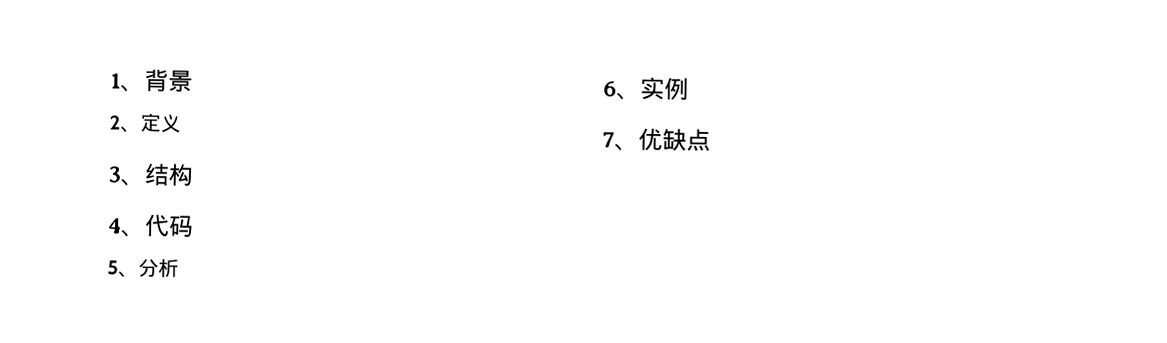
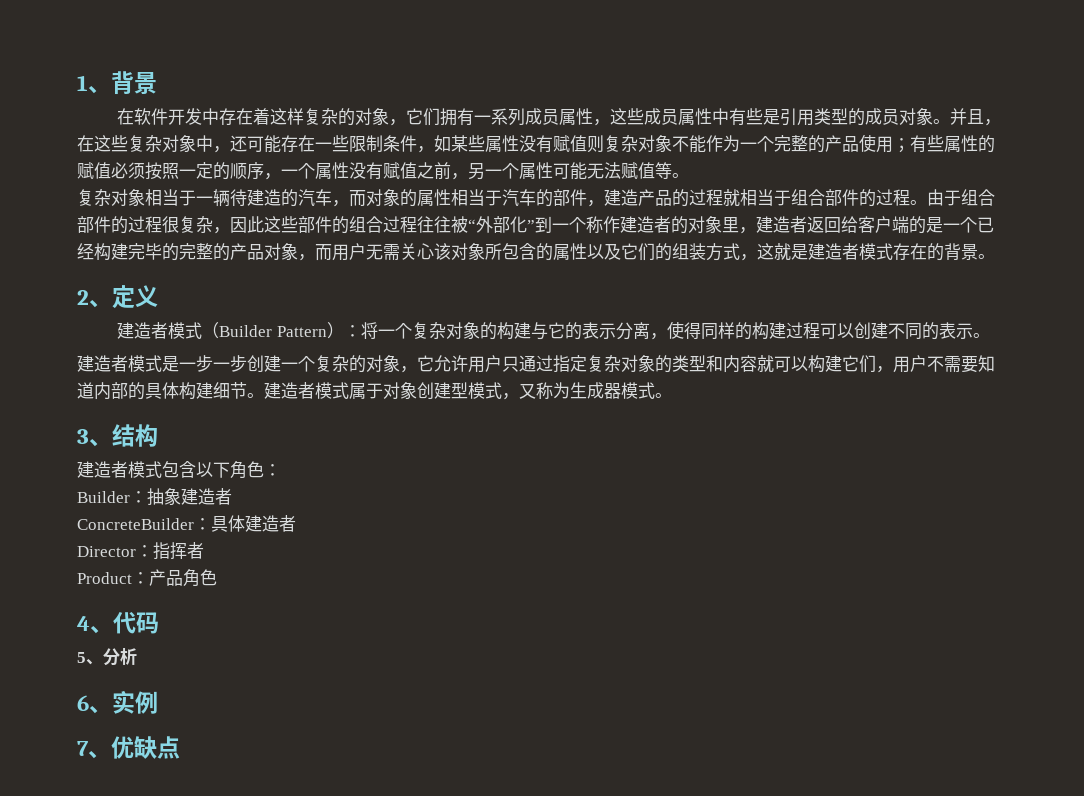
[109,112,181,133] [108,162,194,187] 2、定义 // 3、结构 -> [117,108,1002,126] [77,134,995,153] [77,162,689,180] [77,189,995,207] [77,216,994,234] [77,243,995,261] [77,285,158,309] [117,321,990,340] [77,355,995,373] [77,382,672,400] [77,424,158,447] [77,461,281,479] [77,488,232,505] [77,515,296,532] [77,542,204,560] [77,569,217,587] 在软件开发中存在着这样复杂的对象，它们拥有一系列成员属性，这些成员属性中有些是引用类型的成员对象。并且，在这些复杂对象中，还可能存在一些限制条件，如某些属性没有赋值则复杂对象不能作为一个完整的产品使用；有些属性的赋值必须按照一定的顺序，一个属性没有赋值之前，另一个属性可能无法赋值等。 // 复杂对象相当于一辆待建造的汽车，而对象的属性相当于汽车的部件，建造产品的过程就相当于组合部件的过程。由于组合部件的过程很复杂，因此这些部件的组合过程往往被“外部化”到一个称作建造者的对象里，建造者返回给客户端的是一个已经构建完毕的完整的产品对象，而用户无需关心该对象所包含的属性以及它们的组装方式，这就是建造者模式存在的背景。 // 2、定义 // 建造者模式（Builder Pattern）：将一个复杂对象的构建与它的表示分离，使得同样的构建过程可以创建不同的表示。 // 建造者模式是一步一步创建一个复杂的对象，它允许用户只通过指定复杂对象的类型和内容就可以构建它们，用户不需要知道内部的具体构建细节。建造者模式属于对象创建型模式，又称为生成器模式。 // 3、结构 // 建造者模式包含以下角色： // Builder：抽象建造者 // ConcreteBuilder：具体建造者 // Director：指挥者 // Product：产品角色

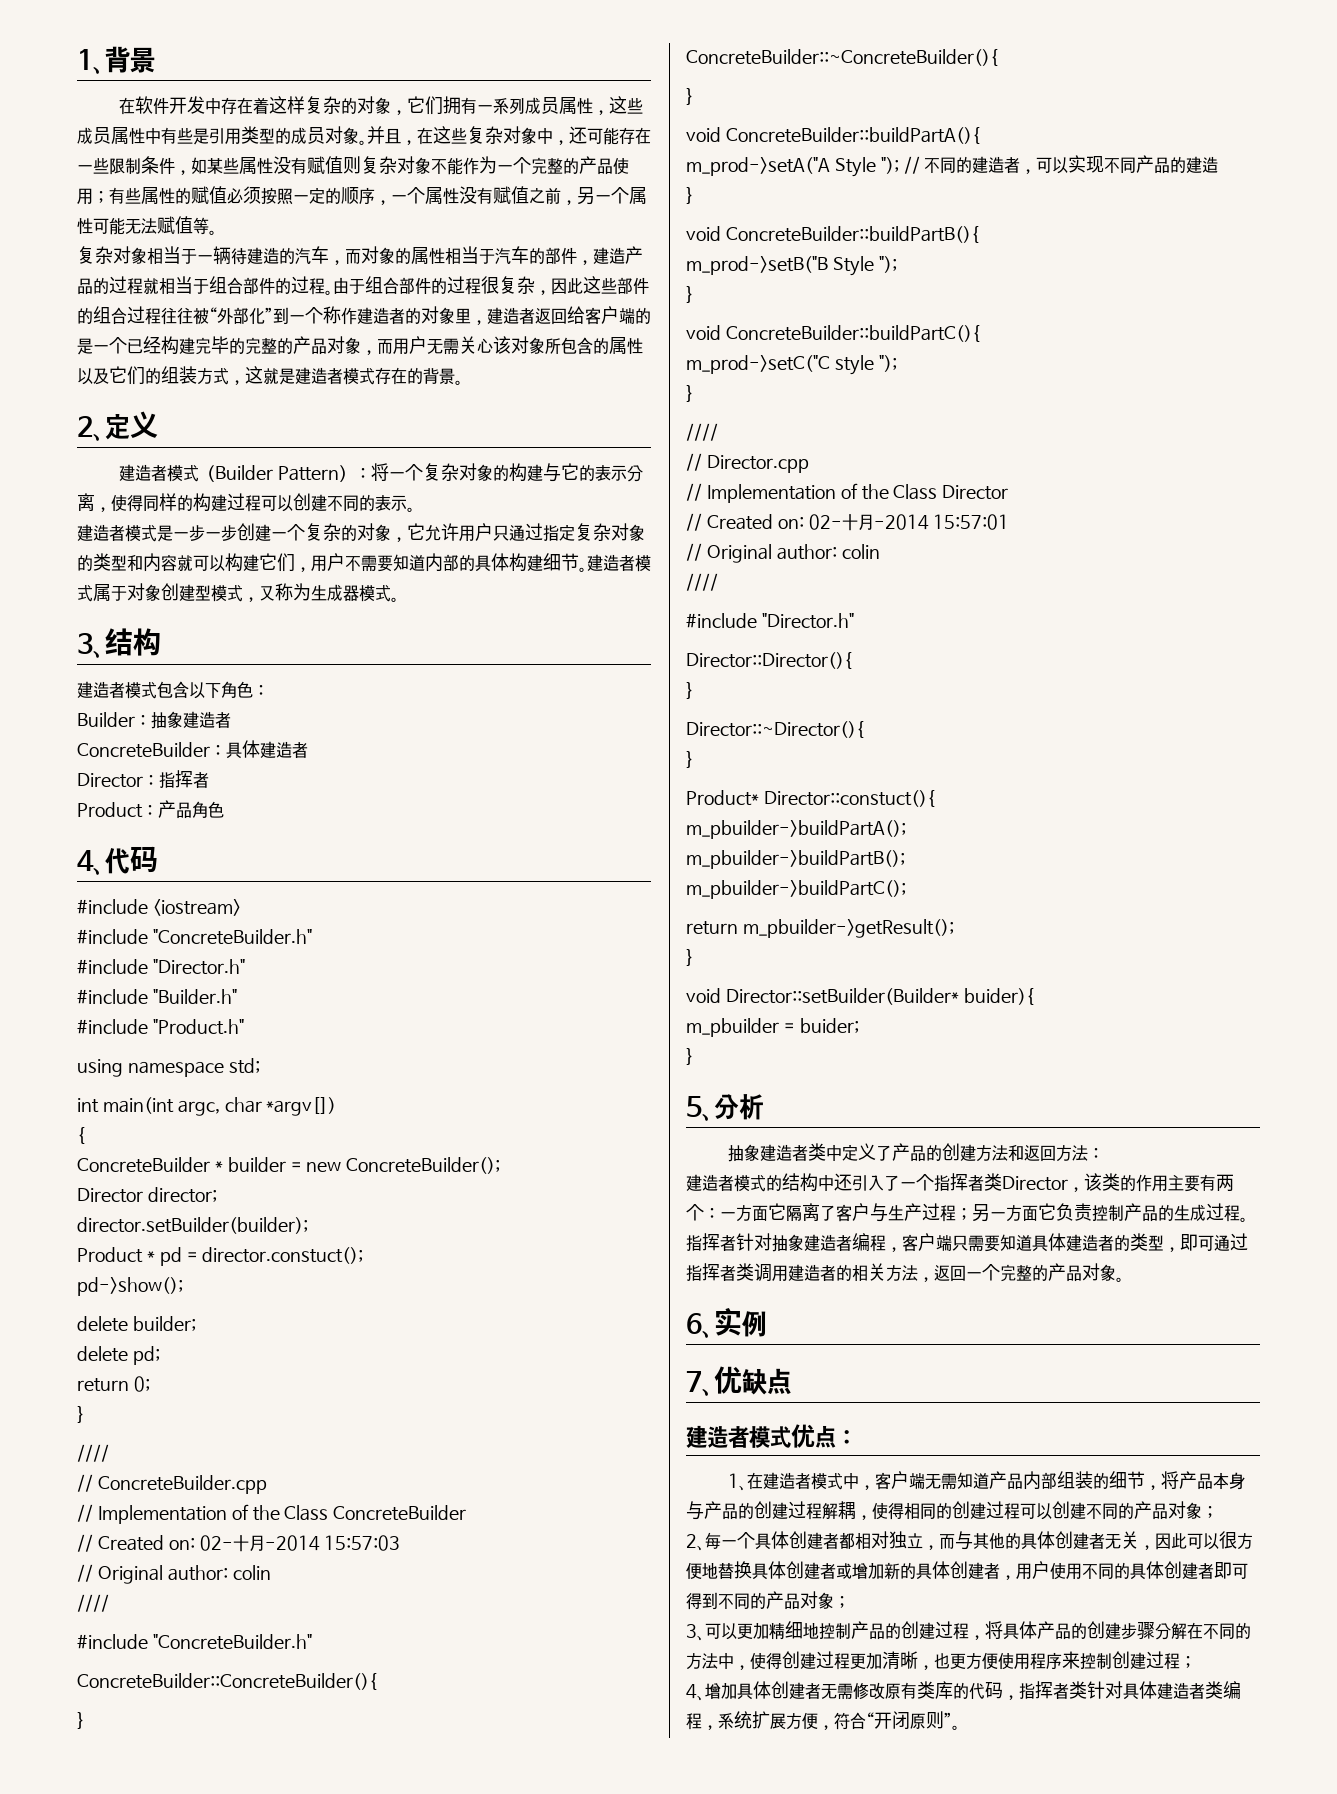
[77,647,137,666] 5、分析 -> [77,899,241,916] [77,929,312,945] [77,959,245,975] [77,989,237,1004] [77,1019,244,1035] [77,1058,260,1077] [77,1097,337,1116] [77,1127,85,1144] [77,1157,501,1174] [77,1187,217,1203] [77,1217,308,1234] [77,1247,364,1266] [77,1277,183,1296] [77,1316,196,1332] [77,1346,160,1365] [77,1376,150,1392] [77,1406,85,1423] [77,1444,109,1462] [77,1474,267,1494] [77,1504,467,1524] [77,1534,401,1552] [77,1564,271,1584] [77,1594,109,1612] [77,1634,312,1650] [77,1673,377,1690] [77,1712,85,1729] [686,49,998,66] [686,88,694,105] [686,127,980,144] [686,155,1219,177] [686,187,694,204] [686,226,979,243] [686,256,897,276] [686,286,694,303] [686,325,980,342] [686,355,897,375] [686,385,694,402] [686,423,718,441] [686,453,809,473] [686,483,1009,503] [686,513,1010,531] [686,543,880,563] [686,573,718,591] [686,613,854,629] [686,652,852,669] [686,682,694,699] [686,721,864,738] [686,751,694,768] [686,790,935,807] [686,820,906,839] [686,850,905,869] [686,880,906,899] [686,919,954,938] [686,949,694,966] [686,988,1034,1005] [686,1018,859,1037] [686,1048,694,1065] [686,1094,764,1121] [728,1143,1105,1162] [686,1173,1234,1192] [686,1203,1248,1222] [686,1233,1248,1252] [686,1263,1124,1282] #include <iostream> // #include "ConcreteBuilder.h" // #include "Director.h" // #include "Builder.h" // #include "Product.h" // using namespace std; // int main(int argc, char *argv[]) // { // ConcreteBuilder * builder = new ConcreteBuilder(); // Director director; // director.setBuilder(builder); // Product * pd = director.constuct(); // pd->show(); // delete builder; // delete pd; // return 0; // } // //// // // ConcreteBuilder.cpp // // Implementation of the Class ConcreteBuilder // // Created on: 02-十月-2014 15:57:03 // // Original author: colin // //// // #include "ConcreteBuilder.h" // ConcreteBuilder::ConcreteBuilder(){ // } // ConcreteBuilder::~ConcreteBuilder(){ // } // void ConcreteBuilder::buildPartA(){ // m_prod->setA("A Style "); // 不同的建造者，可以实现不同产品的建造 // } // void ConcreteBuilder::buildPartB(){ // m_prod->setB("B Style "); // } // void ConcreteBuilder::buildPartC(){ // m_prod->setC("C style "); // } // //// // // Director.cpp // // Implementation of the Class Director // // Created on: 02-十月-2014 15:57:01 // // Original author: colin // //// // #include "Director.h" // Director::Director(){ // } // Director::~Director(){ // } // Product* Director::constuct(){ // m_pbuilder->buildPartA(); // m_pbuilder->buildPartB(); // m_pbuilder->buildPartC(); // return m_pbuilder->getResult(); // } // void Director::setBuilder(Builder* buider){ // m_pbuilder = buider; // } // 5、分析 // 抽象建造者类中定义了产品的创建方法和返回方法： // 建造者模式的结构中还引入了一个指挥者类Director，该类的作用主要有两个：一方面它隔离了客户与生产过程；另一方面它负责控制产品的生成过程。指挥者针对抽象建造者编程，客户端只需要知道具体建造者的类型，即可通过指挥者类调用建造者的相关方法，返回一个完整的产品对象。
(180, 747) none -> [686,1424,857,1448] [728,1471,1246,1491] [686,1501,1218,1520] [686,1531,1253,1551] [686,1561,1248,1580] [686,1591,850,1610] [686,1621,1251,1641] [686,1651,1196,1670] [686,1681,1241,1701] [686,1711,960,1730] // 建造者模式优点： // 1、在建造者模式中，客户端无需知道产品内部组装的细节，将产品本身与产品的创建过程解耦，使得相同的创建过程可以创建不同的产品对象； // 2、每一个具体创建者都相对独立，而与其他的具体创建者无关，因此可以很方便地替换具体创建者或增加新的具体创建者，用户使用不同的具体创建者即可得到不同的产品对象； // 3、可以更加精细地控制产品的创建过程，将具体产品的创建步骤分解在不同的方法中，使得创建过程更加清晰，也更方便使用程序来控制创建过程； // 4、增加具体创建者无需修改原有类库的代码，指挥者类针对具体建造者类编程，系统扩展方便，符合“开闭原则”。

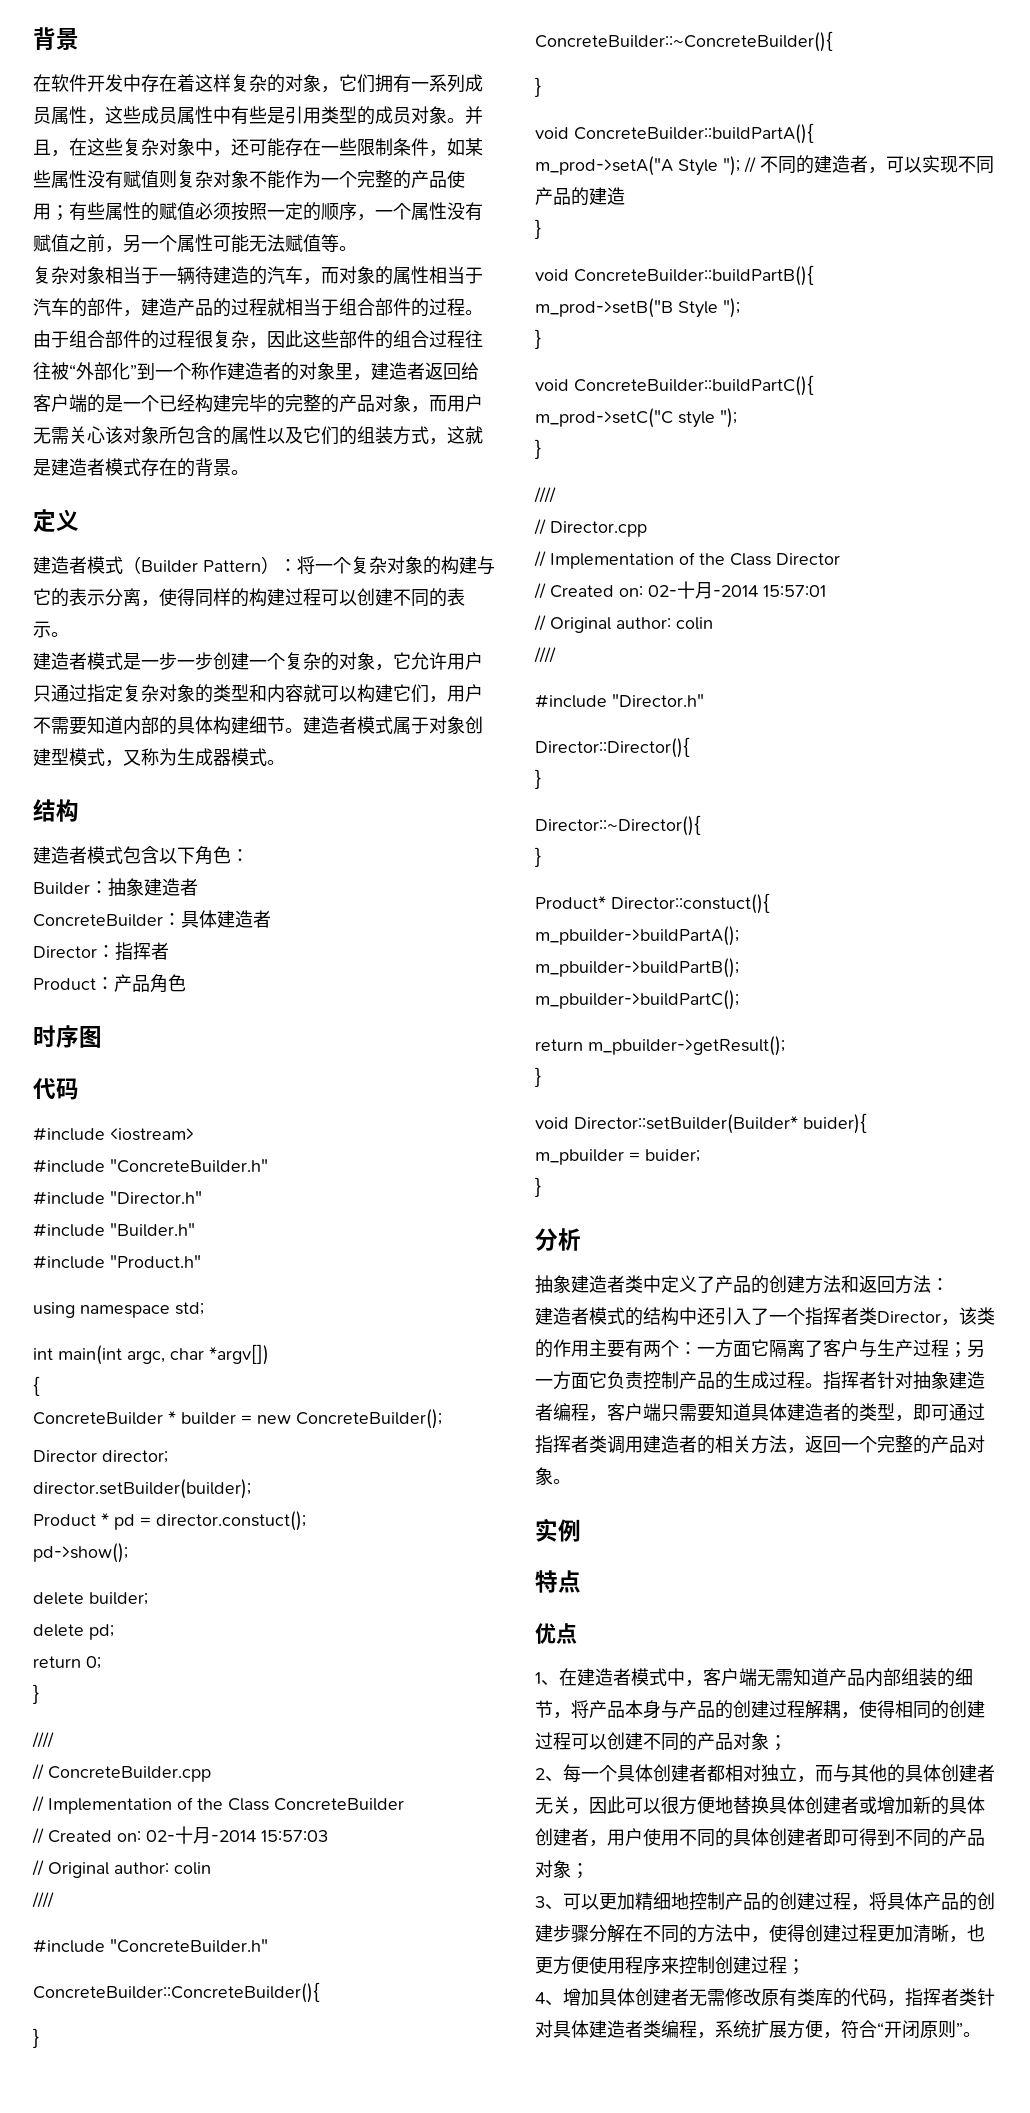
[77,49,105,74] 1、 -> (33, 39) none
[77,416,105,441] 2、 -> (249, 472) none
[77,633,105,658] 3、 -> (285, 762) none
[77,850,105,875] 4、 -> [33,1025,102,1048] 时序图 //
[686,1096,714,1121] 5、 -> (541, 1187) none
[686,1313,714,1338] 6、 -> (571, 1481) none
[686,1366,792,1396] [686,1425,791,1448] 7、优缺点 // 建造者模式 -> [535,1570,581,1593] 特点 //
[836,1430,857,1445] ： -> (577, 1633) none

